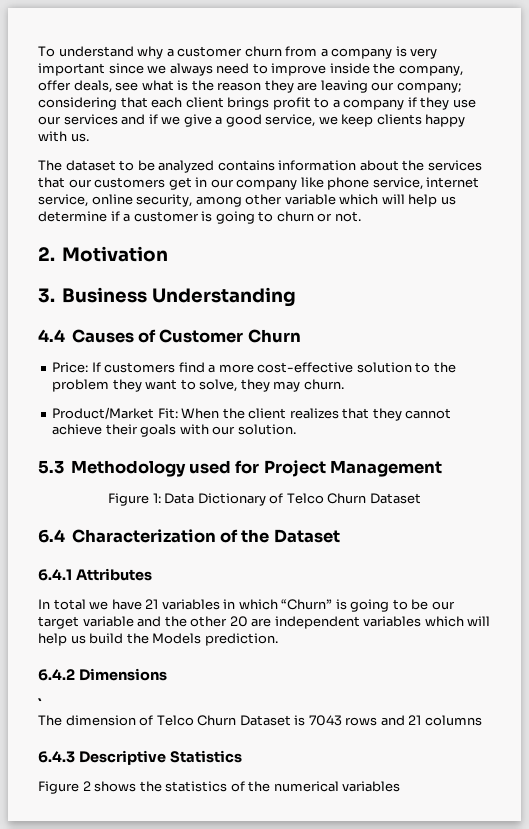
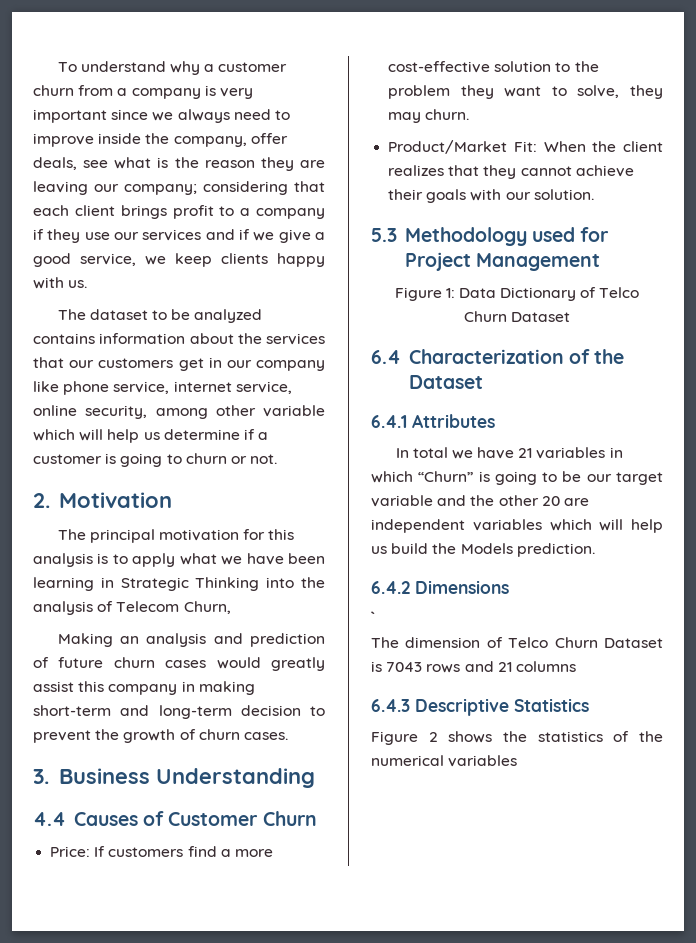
(168, 254) none -> [57,529,295,543] [33,553,325,567] [33,577,326,591] [33,601,231,615] [57,633,325,647] [33,657,325,671] [33,681,255,695] [33,705,325,719] [33,729,288,743] // The principal motivation for this analysis is to apply what we have been learning in Strategic Thinking into the analysis of Telecom Churn, // Making an analysis and prediction of future churn cases would greatly assist this company in making short-term and long-term decision to prevent the growth of churn cases.

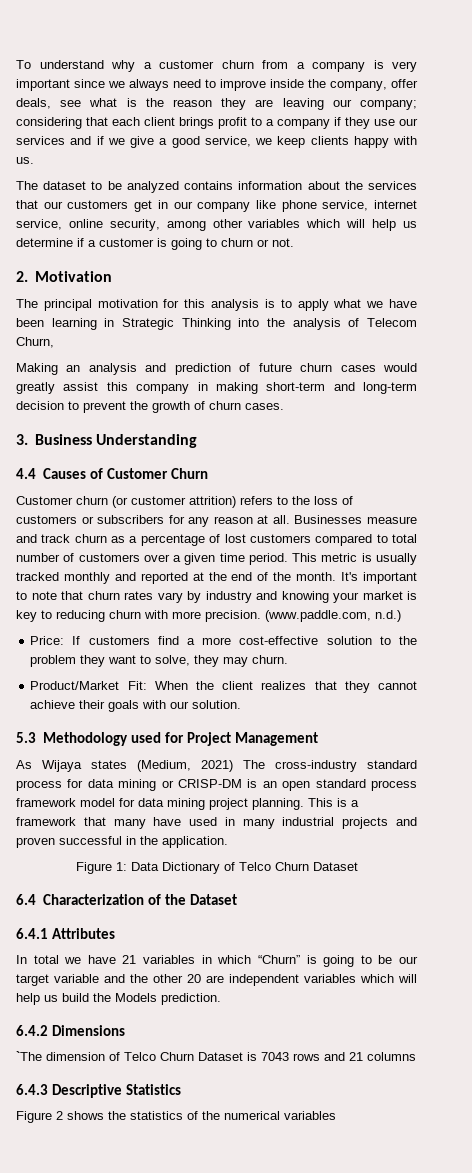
[263,405,325,417] variable -> [248,219,301,228] variables
(317, 818) none -> [16,496,353,508] [16,515,417,527] [16,534,418,546] [16,553,417,565] [16,572,418,584] [16,591,417,603] [16,610,401,622] // Customer churn (or customer attrition) refers to the loss of customers or subscribers for any reason at all. Businesses measure and track churn as a percentage of lost customers compared to total number of customers over a given time period. This metric is usually tracked monthly and reported at the end of the month. It's important to note that churn rates vary by industry and knowing your market is key to reducing churn with more precision. (www.paddle.com, n.d.)
(601, 262) none -> [16,760,417,772] [16,779,417,791] [16,798,359,810] [16,817,417,829] [16,836,228,848] // As Wijaya states (Medium, 2021) The cross-industry standard process for data mining or CRISP-DM is an open standard process framework model for data mining project planning. This is a framework that many have used in many industrial projects and proven successful in the application.
[371,611,375,624] [371,637,399,648] ` // The -> [16,1051,42,1061] `The

